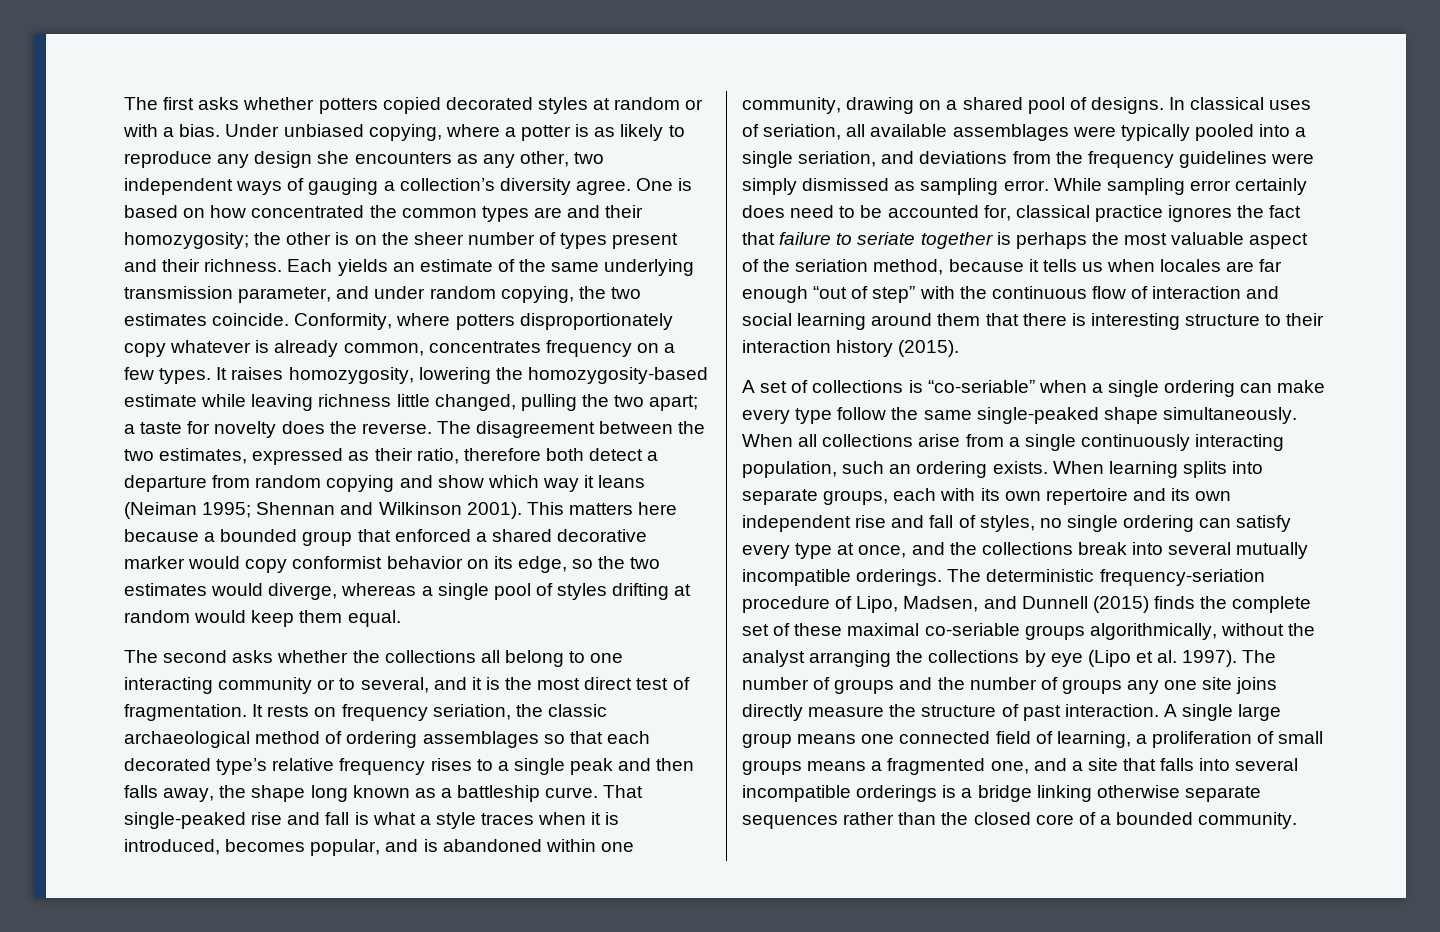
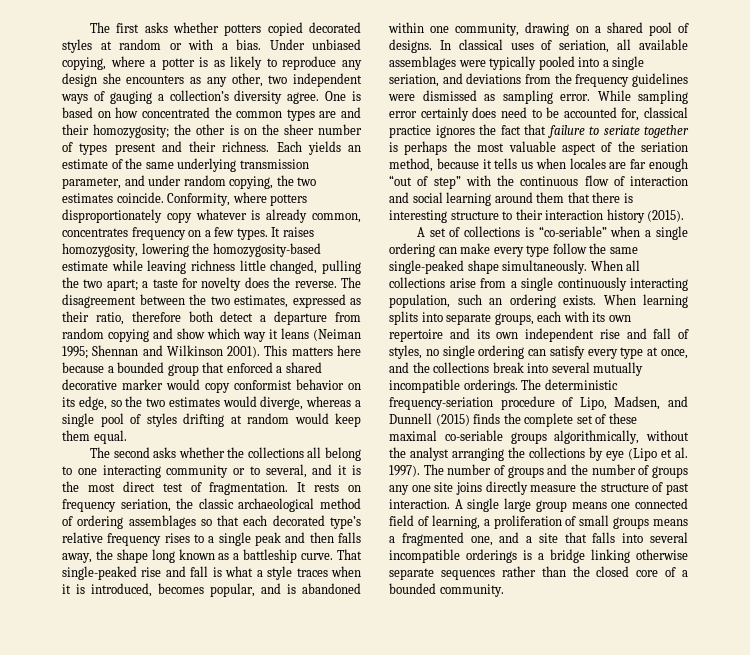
[742,178,797,195] simply -> (415, 97) none

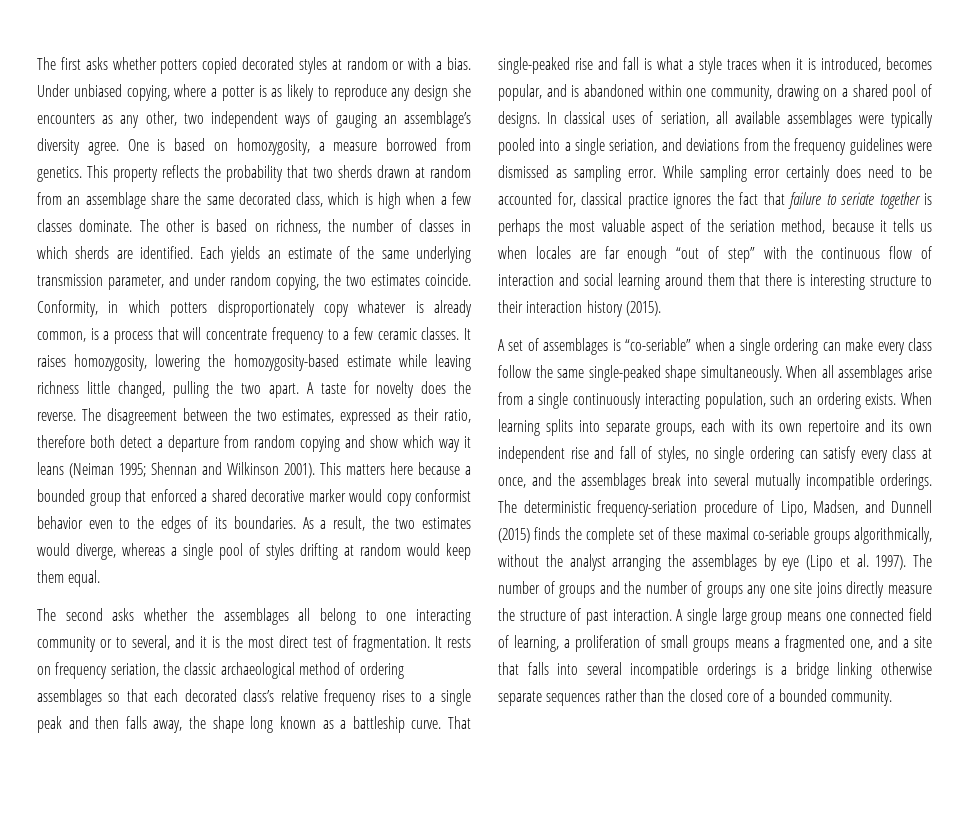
[157,90,229,101] a collection’s -> [383,111,471,128] an assemblage’s
[115,107,361,121] [62,124,362,138] [62,141,270,155] how concentrated the common types are and their homozygosity; the other is on the sheer number of types present and their richness. -> [236,138,472,155] [37,165,471,182] [37,192,472,209] [37,219,471,234] [37,246,193,259] homozygosity, a measure borrowed from genetics. This property reflects the probability that two sherds drawn at random from an assemblage share the same decorated class, which is high when a few classes dominate. The other is based on richness, the number of classes in which sherds are identified.
[232,192,267,203] where -> [108,300,160,313] in which
[62,227,268,240] concentrates frequency on a few types. -> [90,327,460,344] is a process that will concentrate frequency to a few ceramic classes.
[106,279,149,291] apart; a -> [269,382,314,398] apart. A
[348,383,361,390] [62,396,122,410] on its edge, so -> [88,516,365,533] even to the edges of its boundaries. As a result,
[247,447,304,458] collections -> [223,608,289,625] assemblages
[329,516,361,529] type’s -> [243,689,275,702] class’s
[464,226,521,237] collections -> [543,338,609,355] assemblages
[526,245,550,257] type -> [908,338,932,351] class
[389,277,445,288] collections -> [838,365,904,382] assemblages
[620,347,644,359] type -> [892,446,917,459] class
[433,362,490,373] collections -> [581,473,646,490] assemblages
[529,447,585,458] collections -> [691,554,757,571] assemblages

